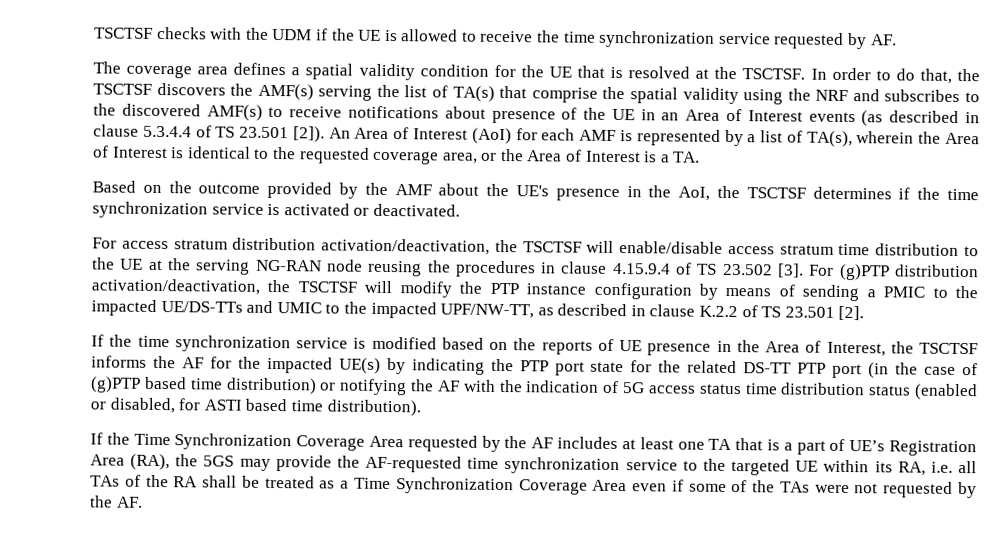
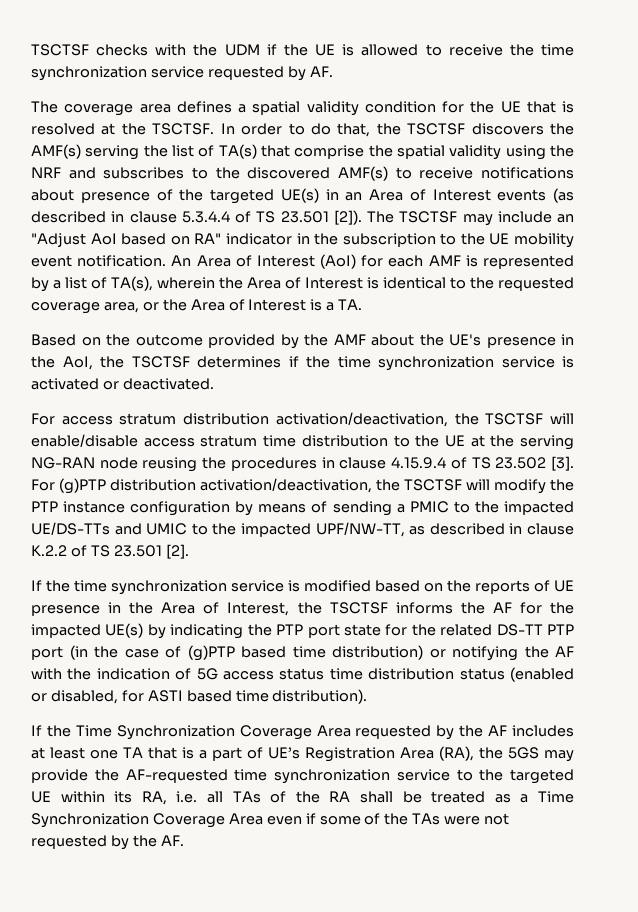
[611,108,635,121] UE -> [210,188,319,204] targeted UE(s)
(325, 134) none -> [367,211,574,226] [31,233,574,248] [31,255,167,267] The TSCTSF may include an "Adjust AoI based on RA" indicator in the subscription to the UE mobility event notification.

